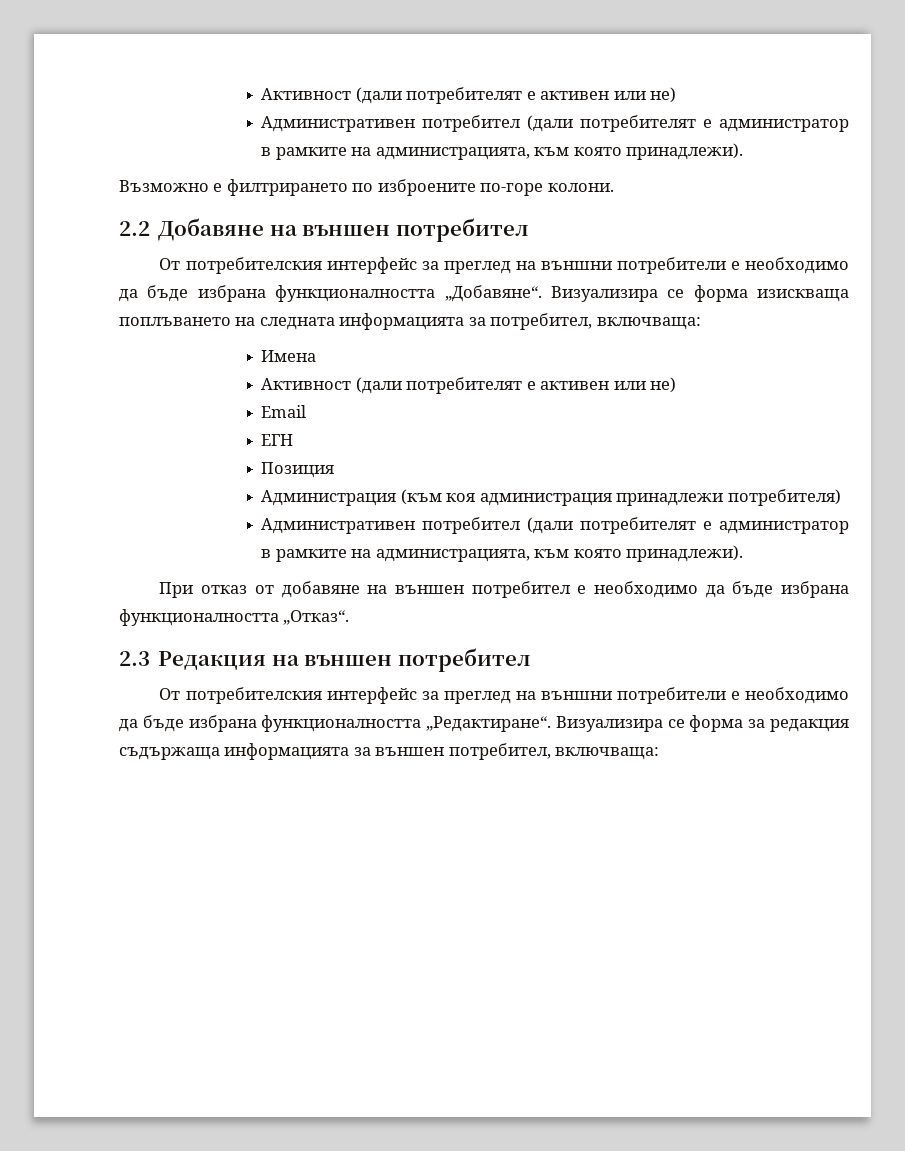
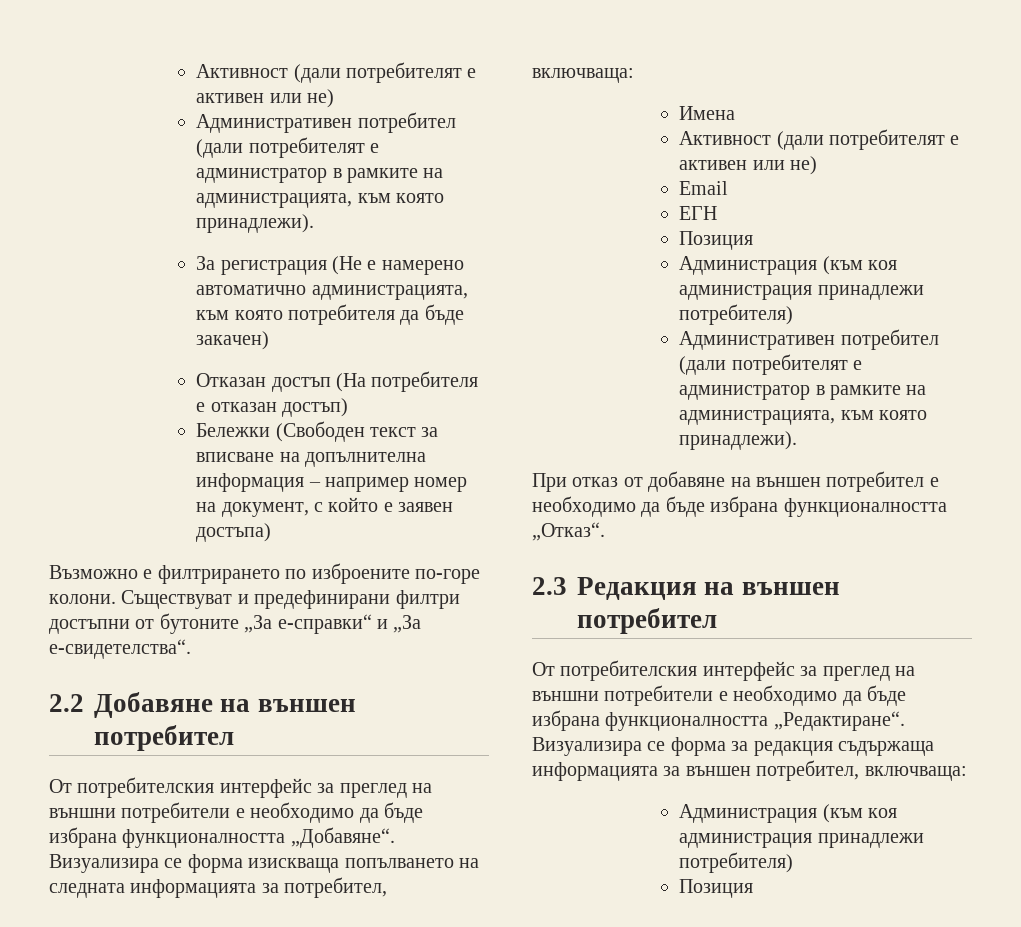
(744, 151) none -> [196,256,464,275] [196,285,468,300] [196,304,464,325] [196,331,270,350] [196,371,479,392] [196,398,348,417] [196,421,439,442] [196,452,426,467] [196,473,468,492] [196,497,454,517] [196,523,272,542] // За регистрация (Не е намерено автоматично администрацията, към която потребителя да бъде закачен) // Отказан достъп (На потребителя е отказан достъп) // Бележки (Свободен текст за вписване на допълнителна информация – например номер на документ, с който е заявен достъпа)
(614, 187) none -> [121,590,460,609] [49,613,422,634] [49,639,191,659] Съществуват и предефинирани филтри достъпни от бутоните „За е-справки“ и „За е-свидетелства“.
[119,317,231,326] поплъването -> [344,858,454,868] попълването
(660, 753) none -> [679,804,897,823] [679,833,924,848] [679,852,794,873] [679,879,754,898] // Администрация (към коя администрация принадлежи потребителя) // Позиция

